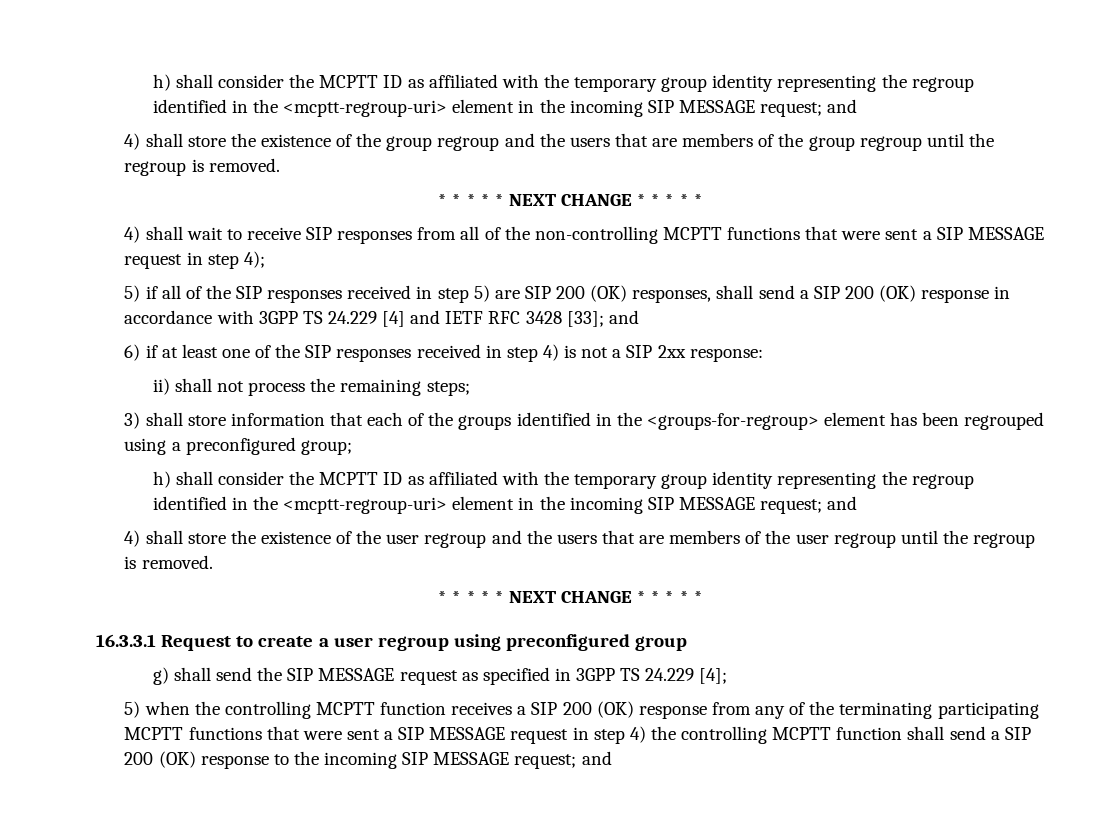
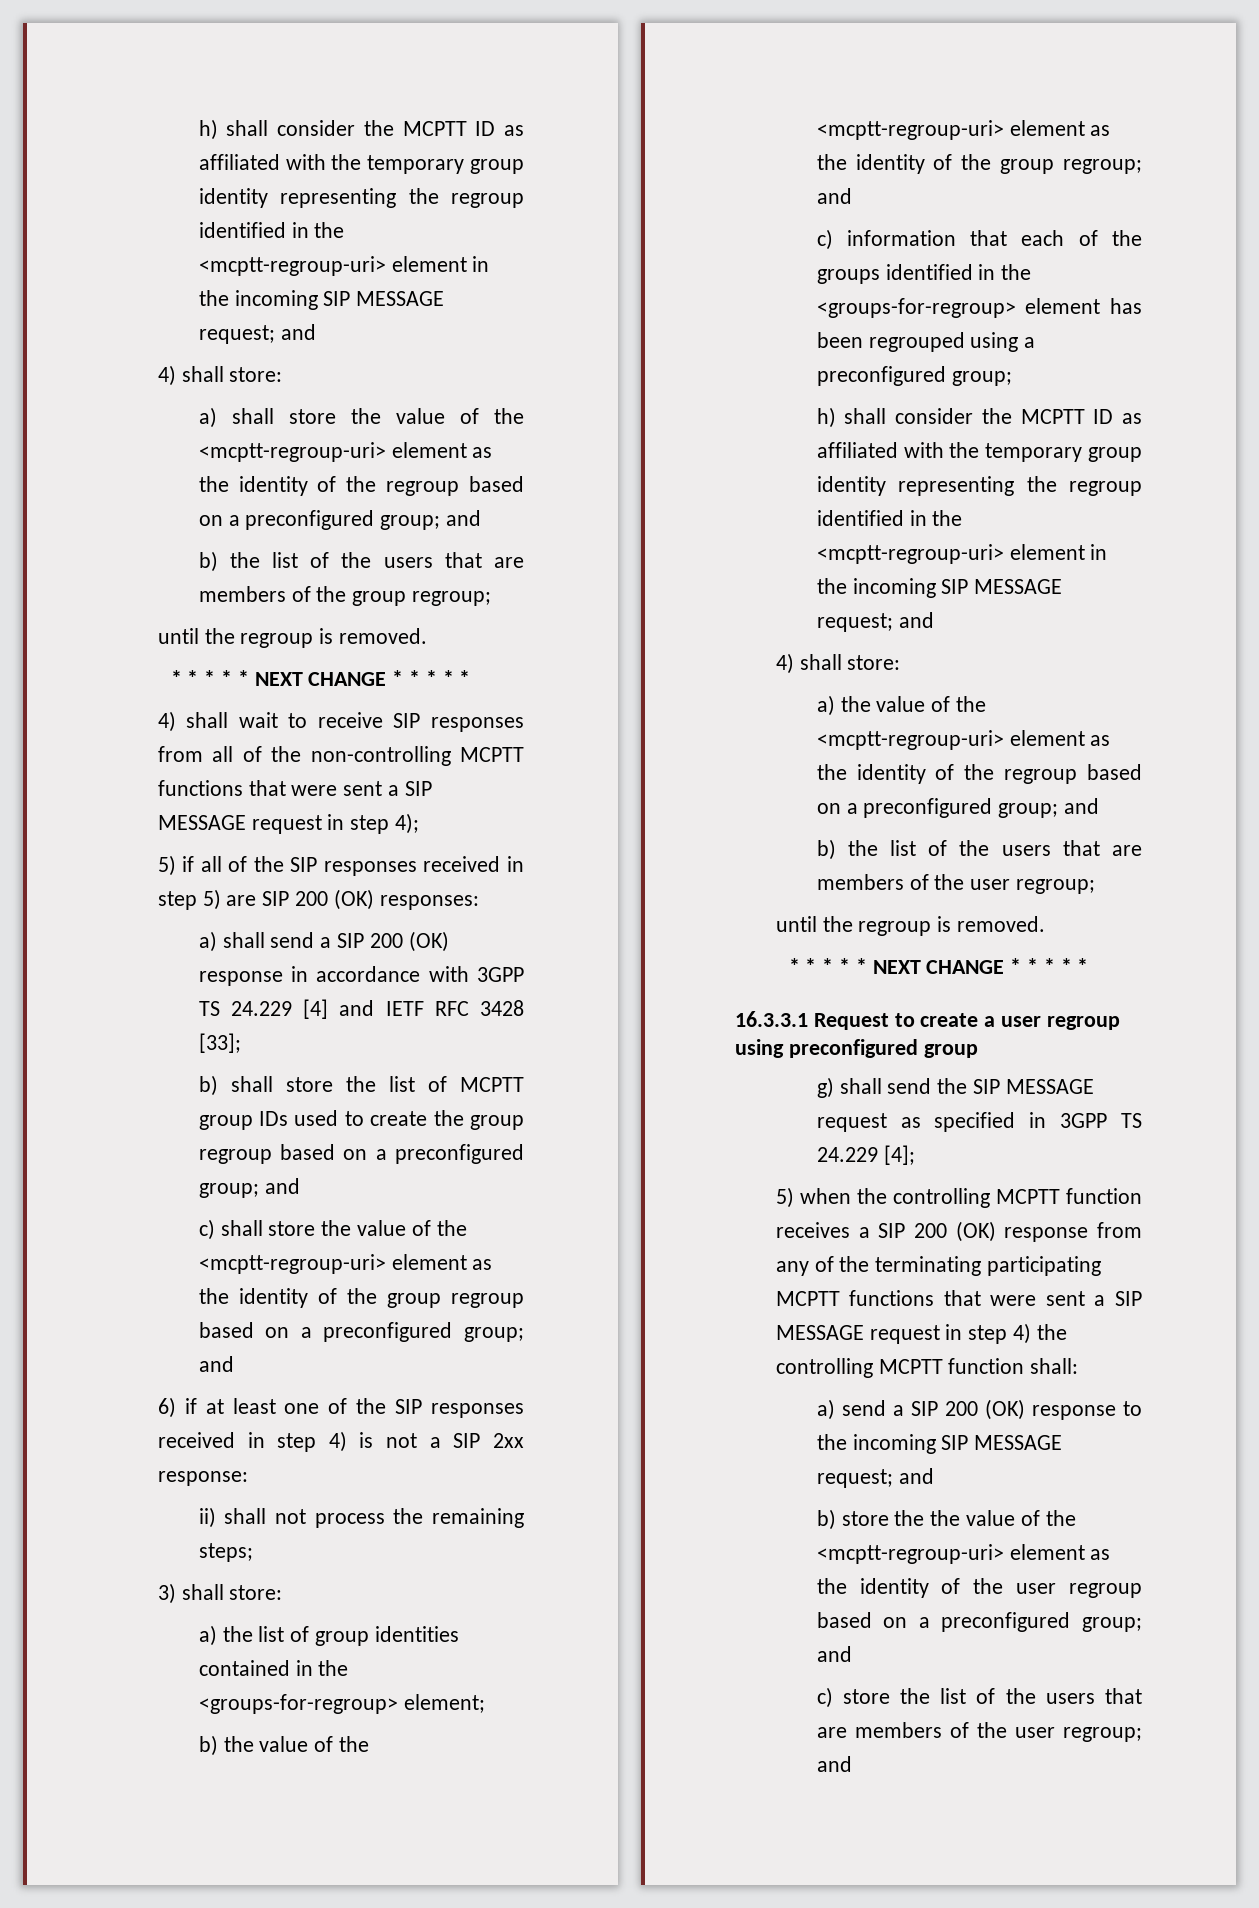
[187,133,535,151] store the existence of the group regroup and -> [229,367,283,382] [198,407,524,428] [198,442,493,462] [198,476,524,496] [198,510,481,530] [198,551,330,572] store: // a) shall store the value of the <mcptt-regroup-uri> element as the identity of the regroup based on a preconfigured group; and // b) the list of
[859,136,922,151] regroup -> [411,591,491,606] regroup; //
[632,289,712,303] responses, -> [379,895,479,910] [198,931,217,952] responses: // a)
(604, 319) none -> [198,1075,524,1096] [198,1110,524,1130] [198,1144,524,1164] [198,1178,300,1198] [198,1219,467,1240] [198,1254,493,1274] [198,1288,524,1308] [198,1322,524,1342] // b) shall store the list of MCPTT group IDs used to create the group regroup based on a preconfigured group; and // c) shall store the value of the <mcptt-regroup-uri> element as the identity of the group regroup based on a preconfigured group;
[187,415,226,426] store -> [229,1585,283,1600] [198,1625,459,1646] [198,1660,349,1676] [198,1694,485,1714] [198,1735,369,1756] [816,120,1111,140] [816,154,1142,174] [816,188,852,204] [816,229,833,250] store: // a) the list of group identities contained in the <groups-for-regroup> element; // b) the value of the <mcptt-regroup-uri> element as the identity of the group regroup; and // c)
[187,530,896,548] store the existence of the user regroup and the users that are members of the user regroup -> [847,655,901,670] [816,695,986,716] [816,730,1111,750] [816,764,1142,784] [816,798,1099,818] [816,839,1142,860] [816,874,1095,894] store: // a) the value of the <mcptt-regroup-uri> element as the identity of the regroup based on a preconfigured group; and // b) the list of the users that are members of the user regroup; //
[907,726,945,740] shall -> [1030,1358,1079,1374] [816,1399,835,1420] shall: // a)
(612, 758) none -> [816,1509,1076,1530] [816,1544,1111,1564] [816,1578,1142,1598] [816,1612,1142,1632] [816,1646,852,1662] [816,1687,1142,1708] [816,1722,1142,1742] [816,1756,852,1772] // b) store the the value of the <mcptt-regroup-uri> element as the identity of the user regroup based on a preconfigured group; and // c) store the list of the users that are members of the user regroup; and

